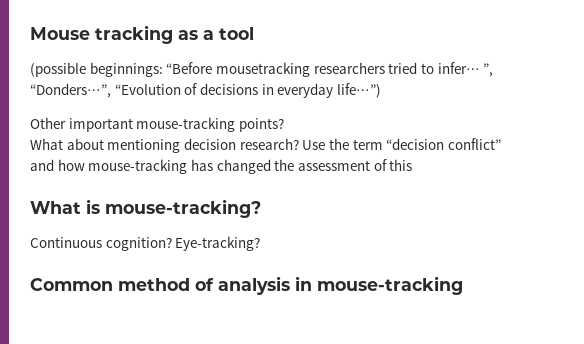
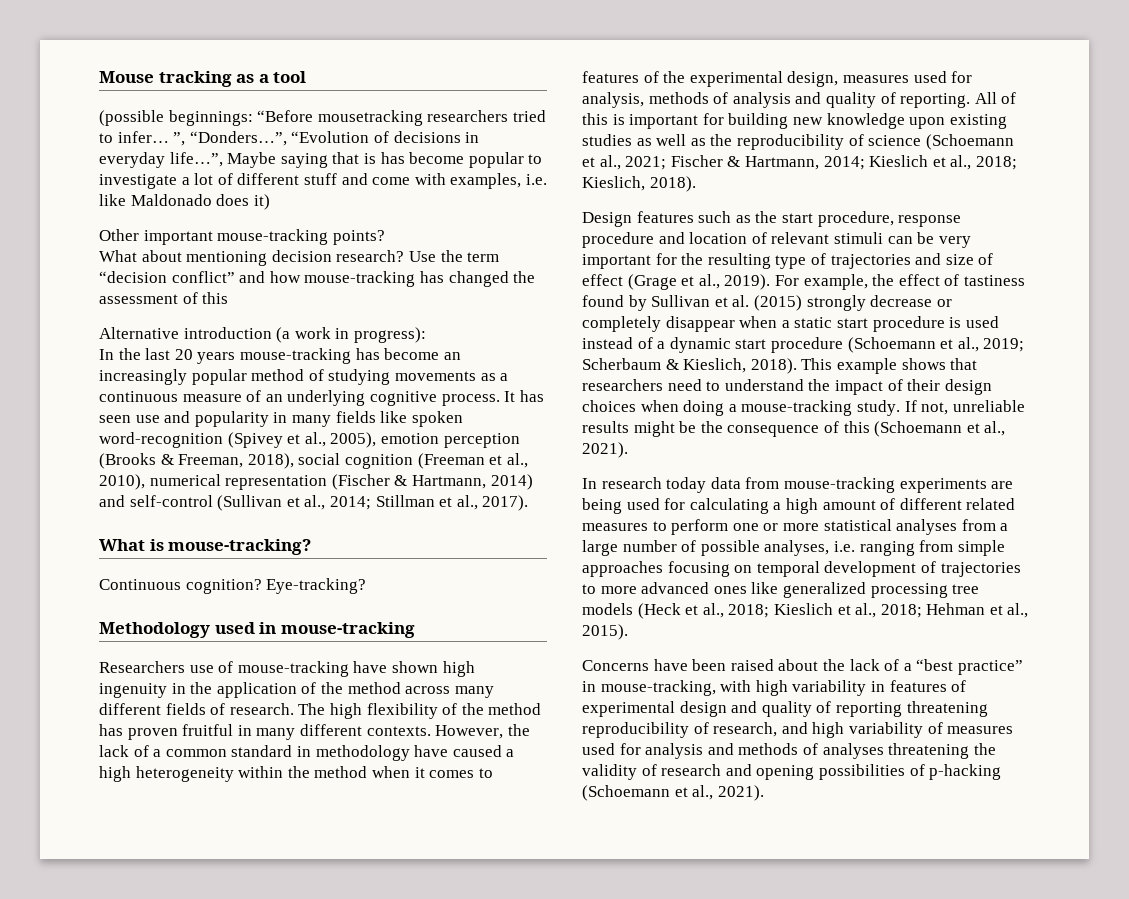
[336,83,381,98] life…”) -> [169,152,543,168] [99,173,547,189] [99,194,270,210] life…”, Maybe saying that is has become popular to investigate a lot of different stuff and come with examples, i.e. like Maldonado does it)
(413, 165) none -> [99,327,426,343] [99,348,461,364] [99,369,509,385] [99,390,544,406] [99,411,463,427] [99,432,520,448] [99,453,528,469] [99,474,533,490] [99,495,529,511] // Alternative introduction (a work in progress): // In the last 20 years mouse-tracking has become an increasingly popular method of studying movements as a continuous measure of an underlying cognitive process. It has seen use and popularity in many fields like spoken word-recognition (Spivey et al., 2005), emotion perception (Brooks & Freeman, 2018), social cognition (Freeman et al., 2010), numerical representation (Fischer & Hartmann, 2014) and self-control (Sullivan et al., 2014; Stillman et al., 2017).
[30,276,463,295] Common method of analysis in mouse-tracking -> [99,622,415,638] [99,661,475,677] [99,682,494,698] [99,703,542,719] [99,724,530,740] [99,745,515,761] [99,766,493,782] [582,71,973,87] [582,92,1017,108] [582,113,1007,129] [582,134,1014,150] [582,155,1017,170] [582,176,696,192] [582,211,962,227] [582,232,971,248] [582,253,994,269] [582,274,1025,290] [582,295,952,311] [582,316,999,332] [582,337,1025,353] [582,358,978,374] [582,379,992,395] [582,400,1025,416] [582,421,1006,437] [582,442,628,458] [582,477,1014,493] [582,498,1016,514] [582,519,1009,535] [582,540,1005,556] [582,561,1021,577] [582,582,980,598] [582,603,1029,619] [582,624,628,640] [582,659,1023,675] [582,680,967,696] [582,701,988,717] [582,722,1014,738] [582,743,996,759] [582,764,1002,780] [582,785,764,801] Methodology used in mouse-tracking // Researchers use of mouse-tracking have shown high ingenuity in the application of the method across many different fields of research. The high flexibility of the method has proven fruitful in many different contexts. However, the lack of a common standard in methodology have caused a high heterogeneity within the method when it comes to features of the experimental design, measures used for analysis, methods of analysis and quality of reporting. All of this is important for building new knowledge upon existing studies as well as the reproducibility of science (Schoemann et al., 2021; Fischer & Hartmann, 2014; Kieslich et al., 2018; Kieslich, 2018). // Design features such as the start procedure, response procedure and location of relevant stimuli can be very important for the resulting type of trajectories and size of effect (Grage et al., 2019). For example, the effect of tastiness found by Sullivan et al. (2015) strongly decrease or completely disappear when a static start procedure is used instead of a dynamic start procedure (Schoemann et al., 2019; Scherbaum & Kieslich, 2018). This example shows that researchers need to understand the impact of their design choices when doing a mouse-tracking study. If not, unreliable results might be the consequence of this (Schoemann et al., 2021). // In research today data from mouse-tracking experiments are being used for calculating a high amount of different related measures to perform one or more statistical analyses from a large number of possible analyses, i.e. ranging from simple approaches focusing on temporal development of trajectories to more advanced ones like generalized processing tree models (Heck et al., 2018; Kieslich et al., 2018; Hehman et al., 2015). // Concerns have been raised about the lack of a “best practice” in mouse-tracking, with high variability in features of experimental design and quality of reporting threatening reproducibility of research, and high variability of measures used for analysis and methods of analyses threatening the validity of research and opening possibilities of p-hacking (Schoemann et al., 2021).

